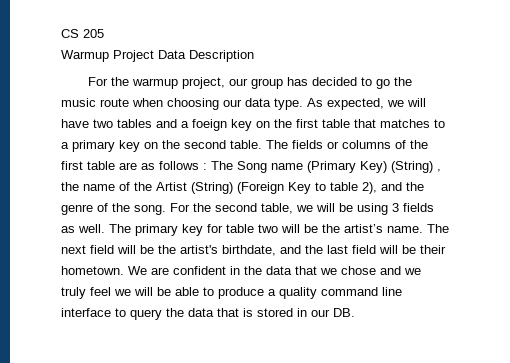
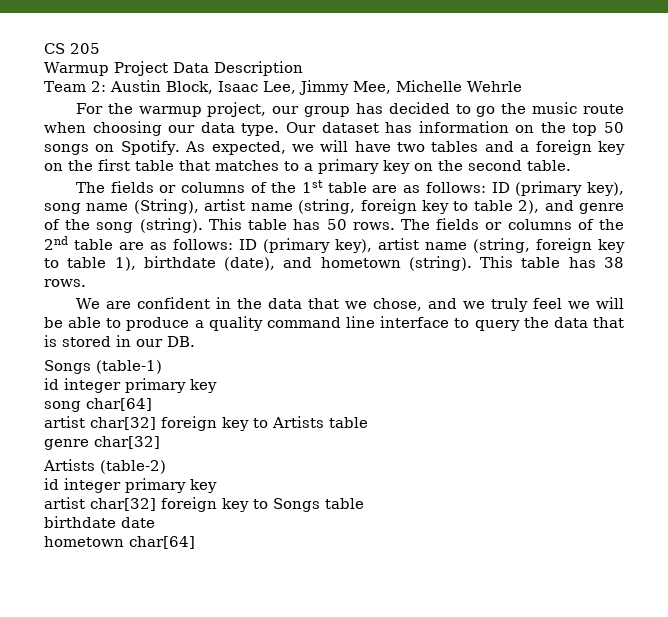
(254, 56) none -> [44,80,522,95] // Team 2: Austin Block, Isaac Lee, Jimmy Mee, Michelle Wehrle
(303, 104) none -> [285,121,624,136] [44,140,180,155] Our dataset has information on the top 50 songs on Spotify.
[192,119,227,131] foeign -> [535,140,592,155] foreign
[266,140,428,149] [61,161,441,173] [61,182,311,194] The fields or columns of the first table are as follows : The Song name (Primary Key) (String) , the name of the Artist (String) (Foreign Key -> [75,180,624,196] [44,199,449,214] // The fields or columns of the 1st table are as follows: ID (primary key), song name (String), artist name (string, foreign key
[406,182,424,191] the -> (574, 205) none
[134,203,434,215] [61,224,449,236] [61,245,446,256] [61,266,124,275] song. For the second table, we will be using 3 fields as well. The primary key for table two will be the artist’s name. The next field will be the artist's birthdate, and the last field will be their hometown. -> [96,218,624,233] [44,236,625,253] [44,256,624,271] [44,279,86,287] song (string). This table has 50 rows. The fields or columns of the 2nd table are as follows: ID (primary key), artist name (string, foreign key to table 1), birthdate (date), and hometown (string). This table has 38 rows. //
[341,266,376,275] chose -> [372,298,422,311] chose,
(355, 312) none -> [44,360,162,374] [44,378,217,393] [44,398,152,412] [44,416,368,431] [44,436,160,450] [43,459,166,474] [44,478,217,493] [44,497,364,512] [44,516,155,528] [44,536,195,549] // Songs (table-1) // id integer primary key // song char[64] // artist char[32] foreign key to Artists table // genre char[32] // Artists (table-2) // id integer primary key // artist char[32] foreign key to Songs table // birthdate date // hometown char[64]

